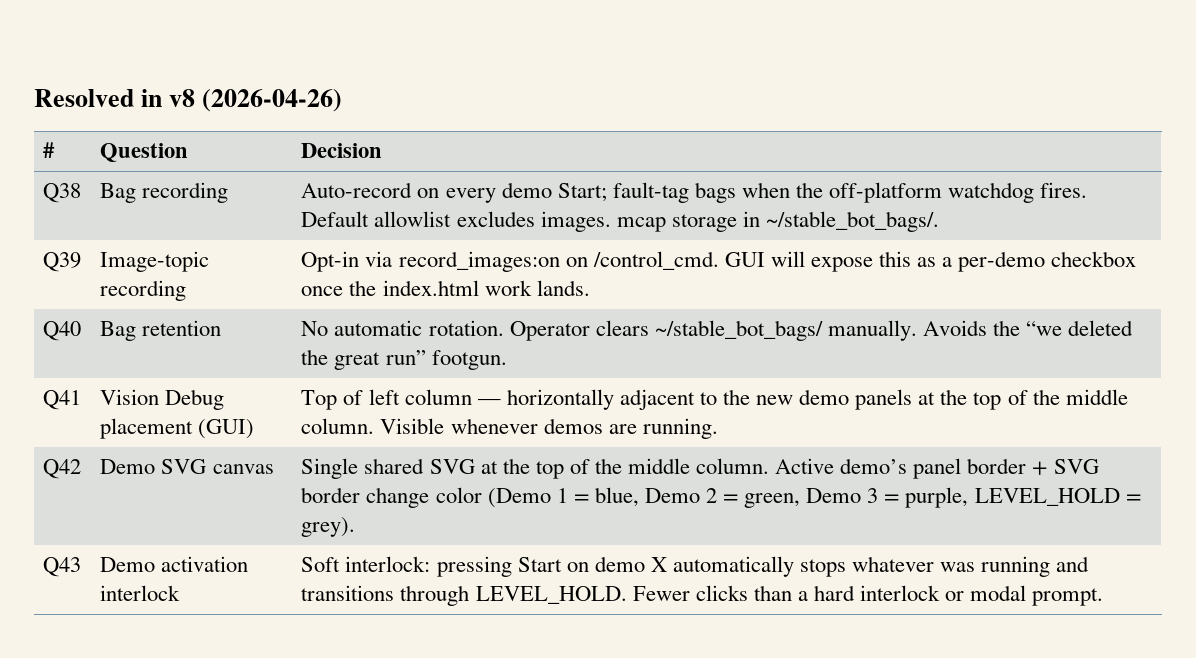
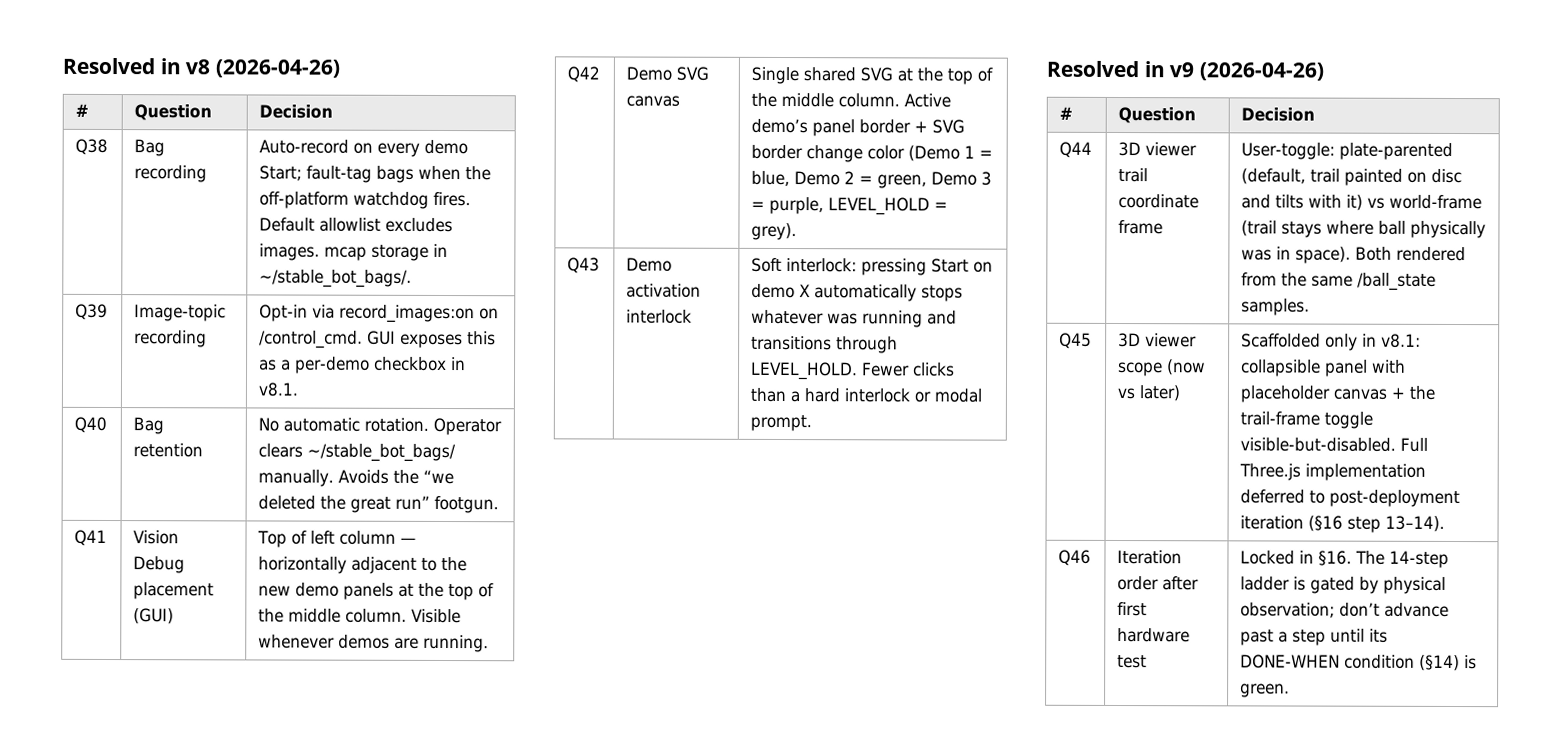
[770,251,873,272] will expose -> [400,333,464,349] exposes
[301,280,590,296] once the index.html work lands. -> [451,357,467,371] [258,382,299,397] in v8.1.
(1104, 597) none -> [1046,60,1324,81] [1059,106,1074,120] [1118,107,1197,124] [1241,107,1316,122] [1059,141,1093,158] [1118,142,1198,157] [1118,168,1149,183] [1118,194,1200,209] [1118,220,1164,235] [1241,142,1454,160] [1241,168,1463,186] [1241,194,1483,211] [1241,220,1487,239] [1241,246,1467,264] [1241,272,1437,291] [1241,298,1311,316] [1059,332,1093,349] [1118,333,1198,348] [1118,359,1207,377] [1117,385,1181,402] [1241,333,1422,351] [1241,359,1407,377] [1240,385,1436,403] [1240,411,1374,429] [1240,437,1429,452] [1239,463,1427,481] [1240,489,1461,508] [1240,515,1446,533] [1058,549,1092,566] [1117,550,1183,565] [1117,576,1200,591] [1117,602,1148,617] [1117,628,1191,643] [1117,655,1148,669] [1240,550,1450,568] [1240,576,1447,594] [1240,602,1450,618] [1240,628,1389,646] [1240,654,1478,672] [1240,683,1291,698] // Resolved in v9 (2026-04-26) // # | Question | Decision // Q44 | 3D viewer trail coordinate frame | User-toggle: plate-parented (default, trail painted on disc and tilts with it) vs world-frame (trail stays where ball physically was in space). Both rendered from the same /ball_state samples. // Q45 | 3D viewer scope (now vs later) | Scaffolded only in v8.1: collapsible panel with placeholder canvas + the trail-frame toggle visible-but-disabled. Full Three.js implementation deferred to post-deployment iteration (§16 step 13–14). // Q46 | Iteration order after first hardware test | Locked in §16. The 14-step ladder is gated by physical observation; don’t advance past a step until its DONE-WHEN condition (§14) is green.

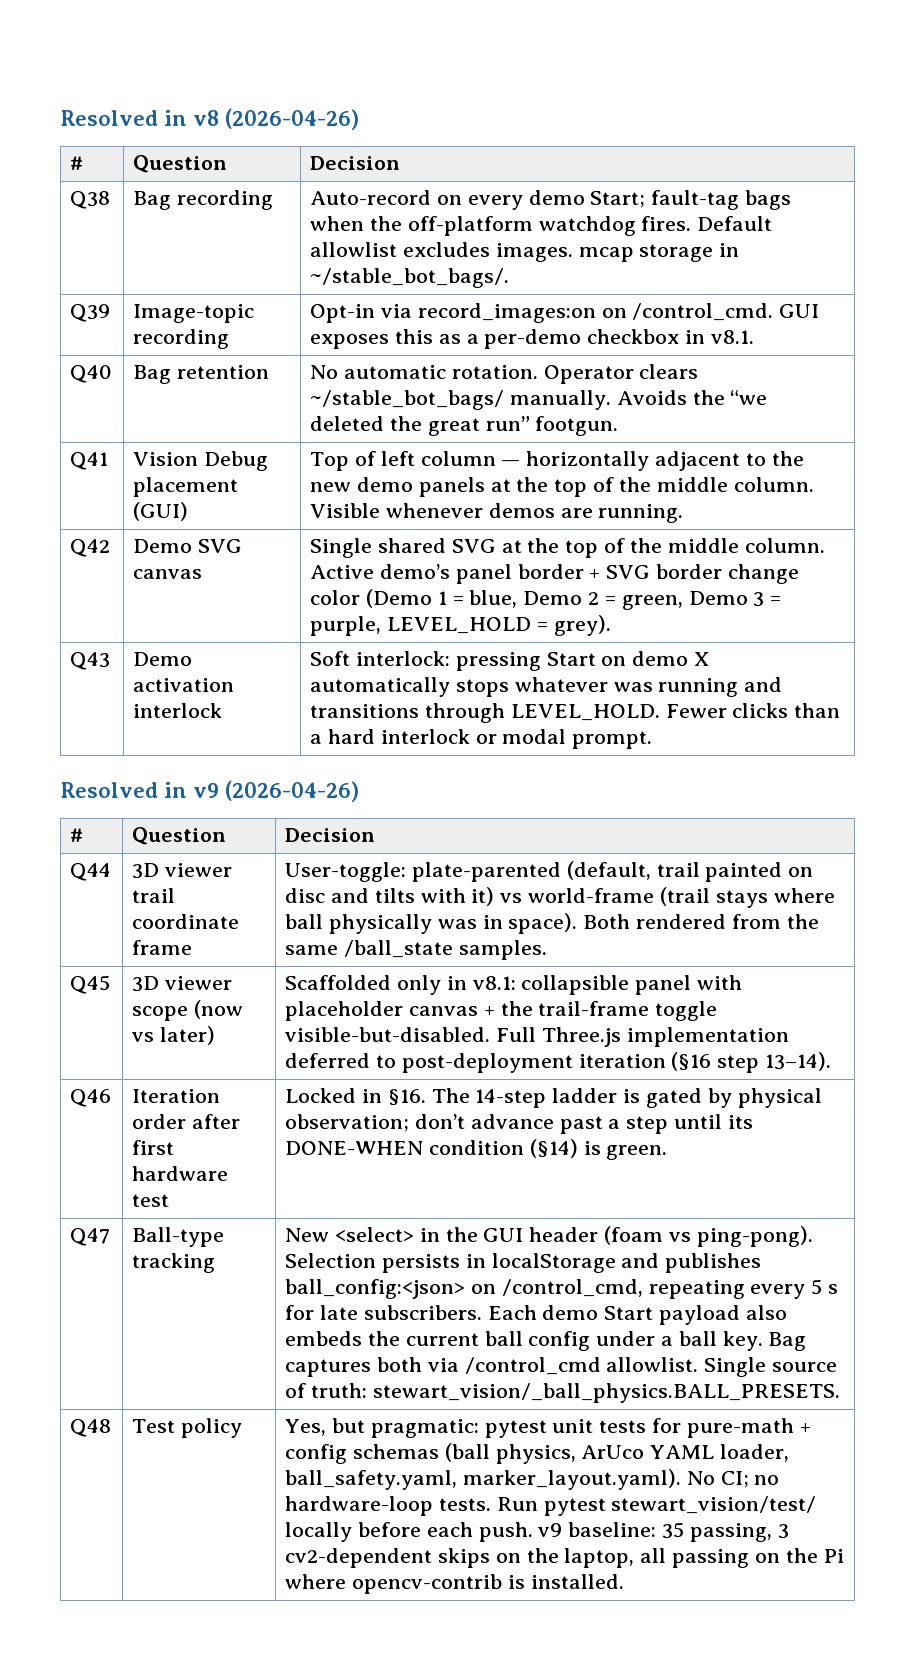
(1291, 690) none -> [70,1228,111,1246] [132,1227,225,1247] [132,1253,216,1273] [285,1226,813,1247] [285,1253,762,1273] [285,1279,839,1299] [285,1305,787,1325] [285,1331,807,1351] [285,1357,838,1377] [285,1383,840,1403] [70,1419,112,1437] [132,1418,243,1438] [285,1418,811,1438] [285,1443,790,1464] [285,1469,780,1490] [285,1496,817,1516] [285,1522,789,1542] [285,1548,844,1568] [285,1574,624,1594] // Q47 | Ball-type tracking | New <select> in the GUI header (foam vs ping-pong). Selection persists in localStorage and publishes ball_config:<json> on /control_cmd, repeating every 5 s for late subscribers. Each demo Start payload also embeds the current ball config under a ball key. Bag captures both via /control_cmd allowlist. Single source of truth: stewart_vision/_ball_physics.BALL_PRESETS. // Q48 | Test policy | Yes, but pragmatic: pytest unit tests for pure-math + config schemas (ball physics, ArUco YAML loader, ball_safety.yaml, marker_layout.yaml). No CI; no hardware-loop tests. Run pytest stewart_vision/test/ locally before each push. v9 baseline: 35 passing, 3 cv2-dependent skips on the laptop, all passing on the Pi where opencv-contrib is installed.

